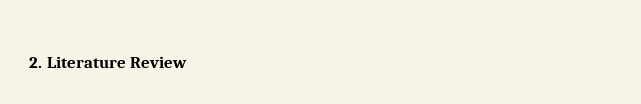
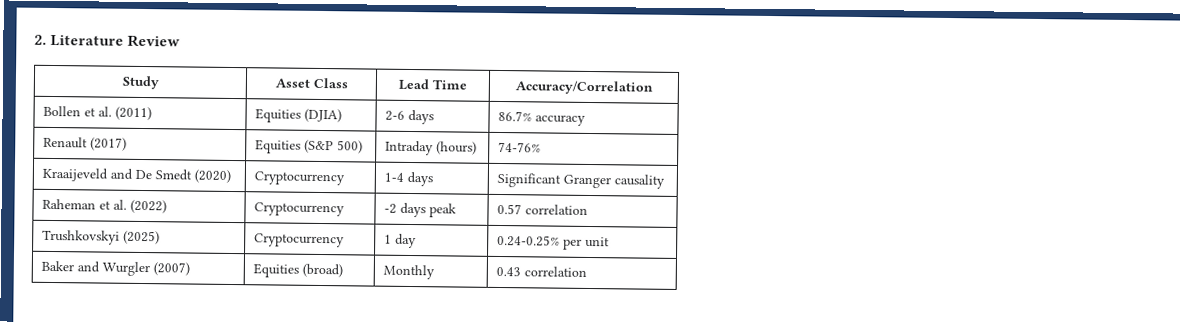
(188, 62) none -> [121,75,159,90] [274,77,348,89] [398,78,467,91] [514,80,653,95] [43,105,153,121] [255,108,343,123] [385,109,435,125] [498,110,587,126] [43,136,128,151] [255,139,364,154] [385,140,478,156] [498,141,542,153] [42,167,232,183] [254,171,346,186] [384,171,434,187] [497,172,666,189] [42,198,168,214] [254,202,346,217] [384,202,458,218] [497,203,589,215] [42,229,161,245] [254,233,346,248] [384,233,418,249] [497,234,611,250] [41,260,191,277] [253,263,344,278] [383,264,436,280] [496,266,588,277] // Study | Asset Class | Lead Time | Accuracy/Correlation // Bollen et al. (2011) | Equities (DJIA) | 2-6 days | 86.7% accuracy // Renault (2017) | Equities (S&P 500) | Intraday (hours) | 74-76% // Kraaijeveld and De Smedt (2020) | Cryptocurrency | 1-4 days | Significant Granger causality // Raheman et al. (2022) | Cryptocurrency | -2 days peak | 0.57 correlation // Trushkovskyi (2025) | Cryptocurrency | 1 day | 0.24-0.25% per unit // Baker and Wurgler (2007) | Equities (broad) | Monthly | 0.43 correlation

